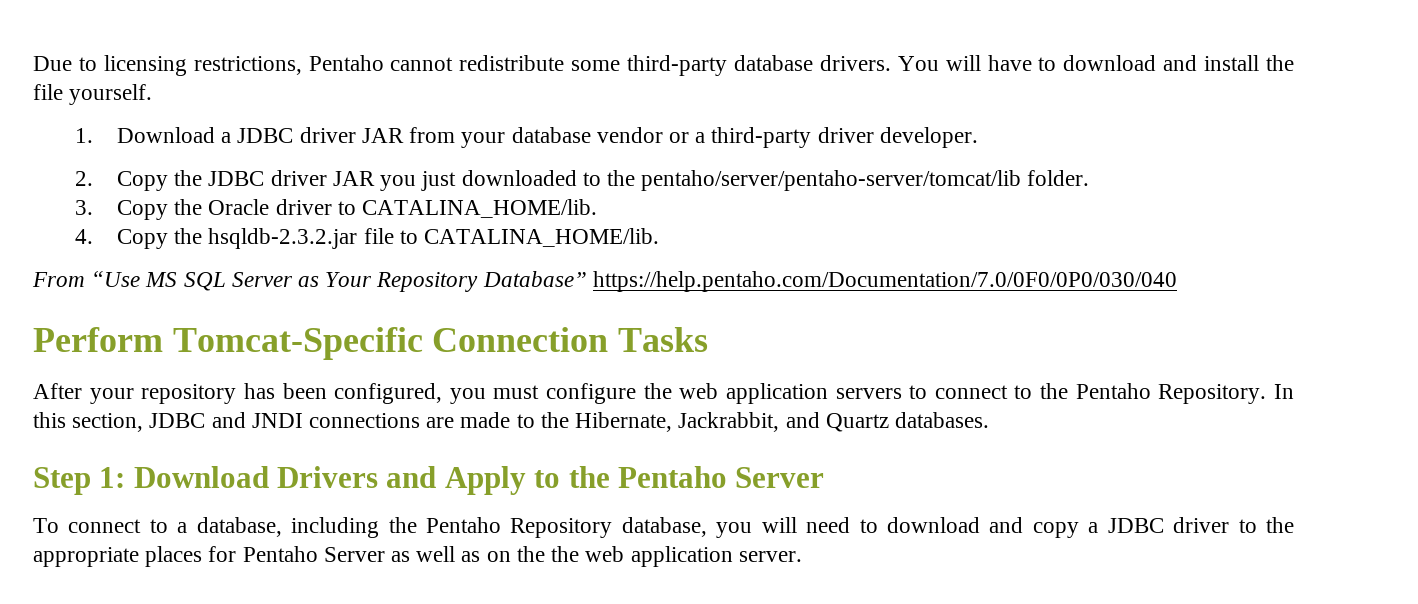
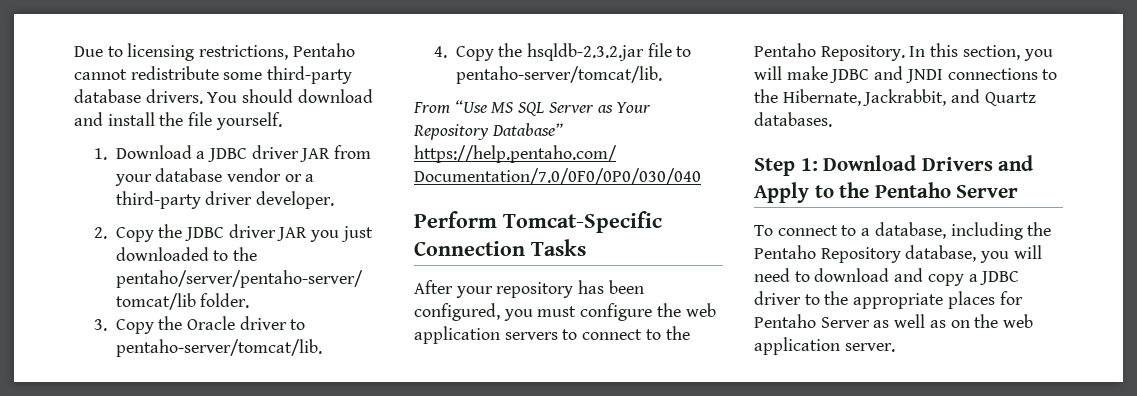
[945,55,1057,71] will have to -> [242,89,294,103] should
[362,199,598,218] CATALINA_HOME/lib. -> [115,339,322,357] pentaho-server/tomcat/lib.
[424,228,660,247] CATALINA_HOME/lib. -> [455,66,662,84] pentaho-server/tomcat/lib.
(144, 422) none -> [1023,49,1053,61] [754,66,828,80] you will make
[426,412,511,428] are made -> (1038, 74) none
[551,546,580,562] the -> (999, 321) none

